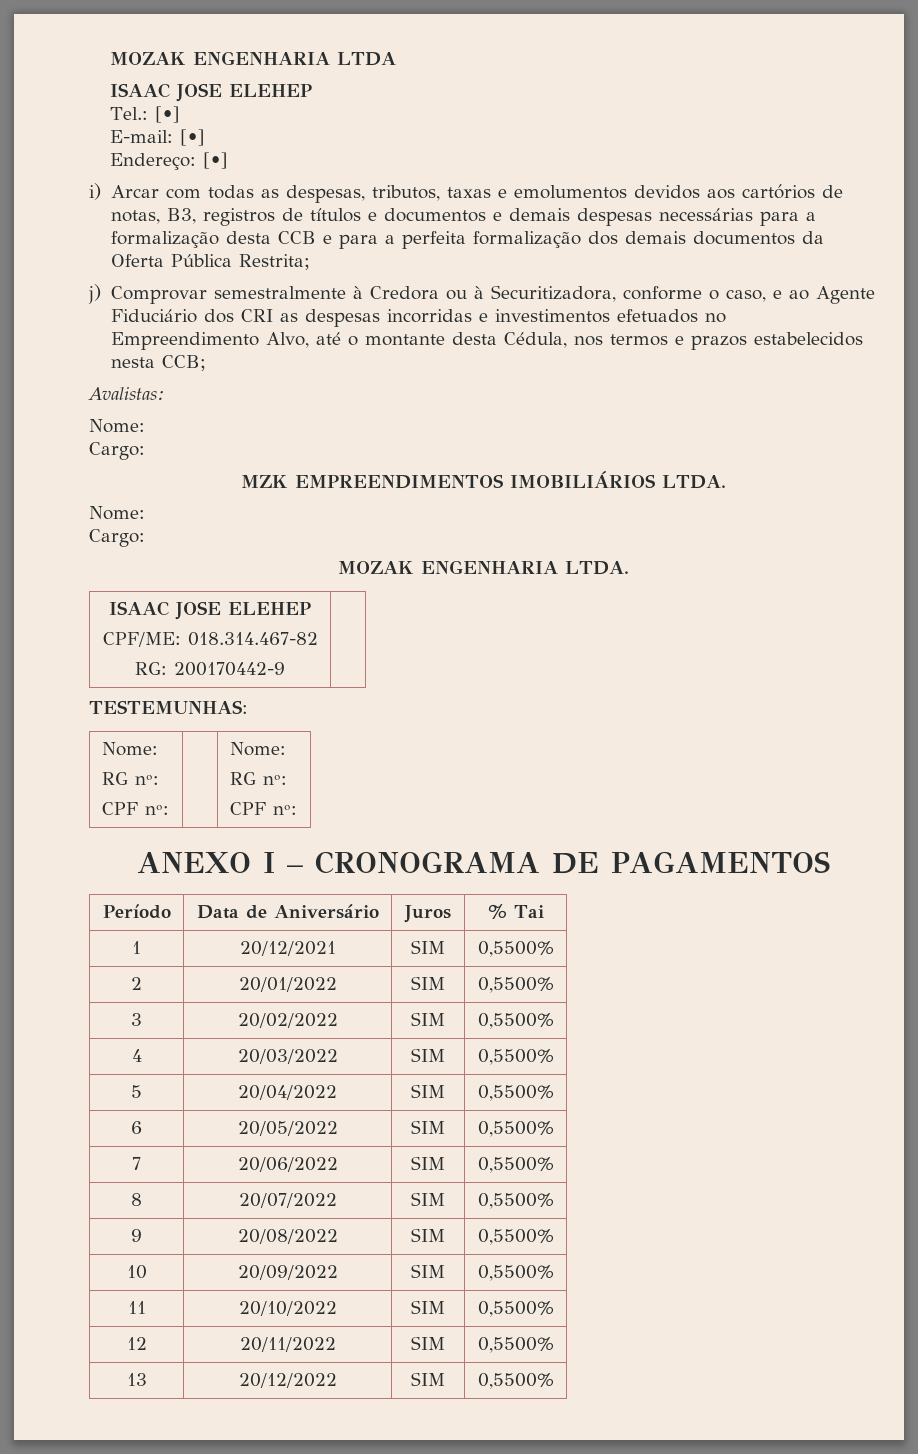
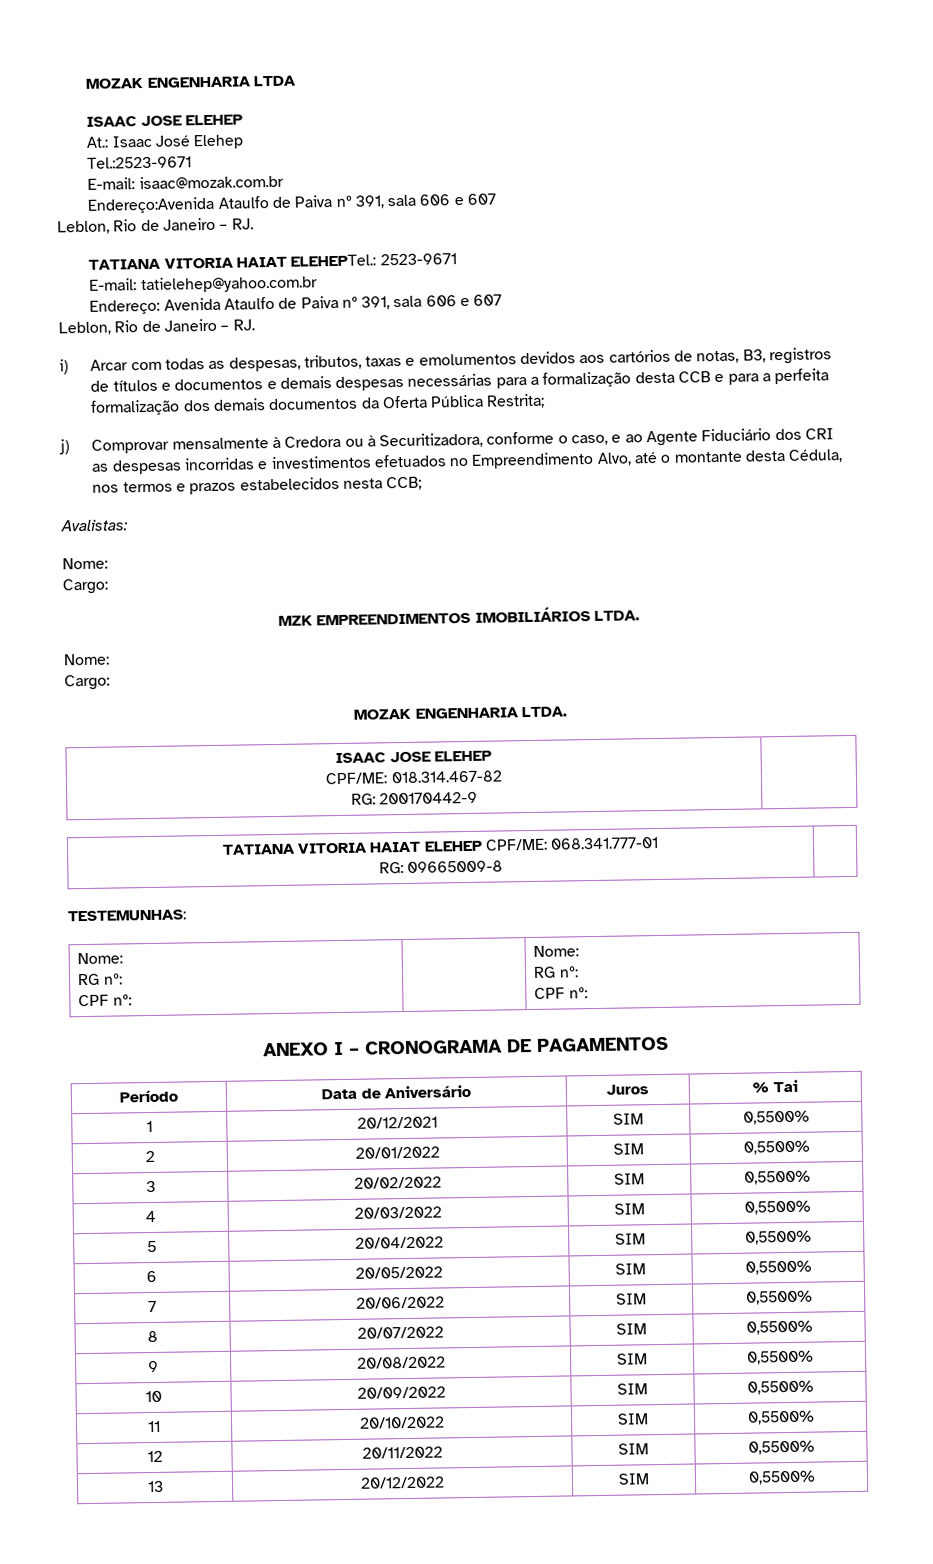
[109,106,180,123] [109,129,205,146] [109,152,228,170] Tel.: [•] // E-mail: [•] // Endereço: [•] -> [86,134,245,150] [87,156,193,169] [87,174,284,190] [87,193,497,214] [57,217,254,235] [88,253,457,270] [89,275,318,294] [89,294,503,315] [58,318,255,336] At.: Isaac José Elehep // Tel.:2523-9671 // E-mail: isaac@mozak.com.br // Endereço:Avenida Ataulfo de Paiva nº 391, sala 606 e 607 // Leblon, Rio de Janeiro – RJ. // TATIANA VITORIA HAIAT ELEHEPTel.: 2523-9671 // E-mail: tatielehep@yahoo.com.br // Endereço: Avenida Ataulfo de Paiva nº 391, sala 606 e 607 // Leblon, Rio de Janeiro – RJ.
[213,286,346,299] semestralmente -> [171,437,269,450] mensalmente
(285, 669) none -> [221,836,660,855] [378,860,504,874] // TATIANA VITORIA HAIAT ELEHEP CPF/ME: 068.341.777-01 // RG: 09665009-8 |

